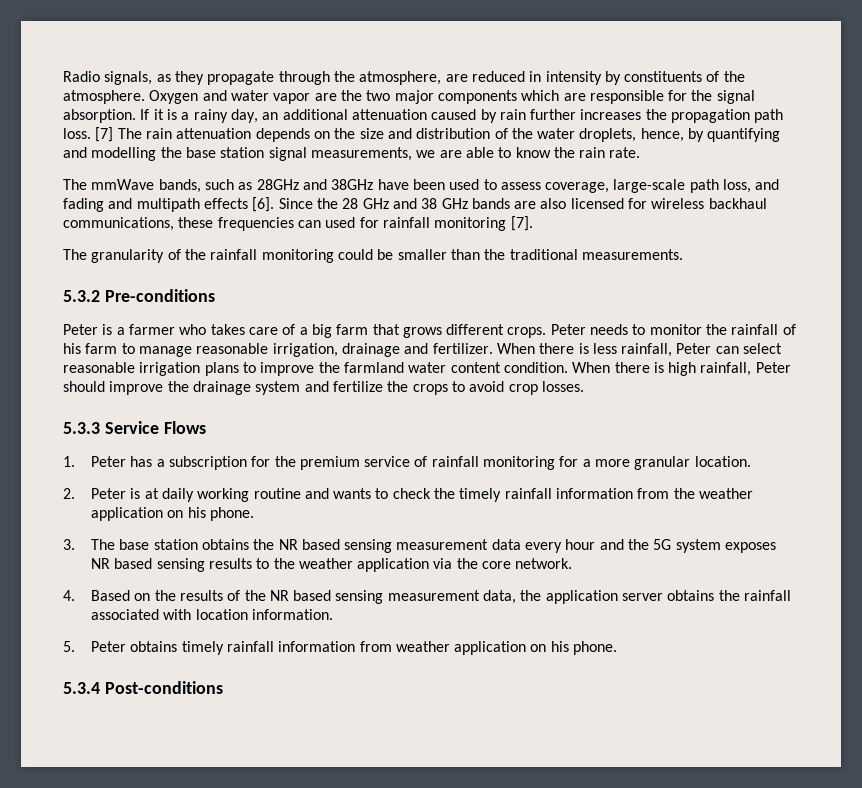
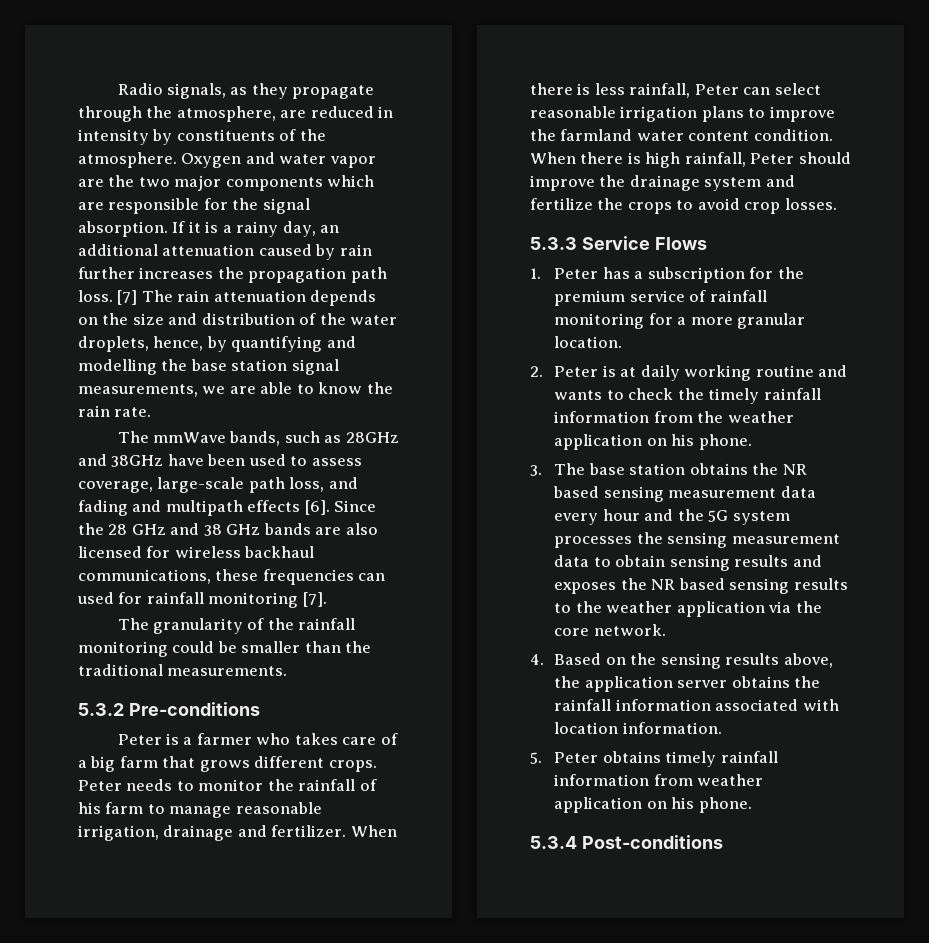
[725,542,777,553] exposes -> [554,532,840,548] [554,555,822,571] [554,578,647,594] processes the sensing measurement data to obtain sensing results and exposes the
[179,590,517,604] results of the NR based sensing measurement data, -> [660,653,833,669] sensing results above,
(792, 595) none -> [615,699,711,711] information

